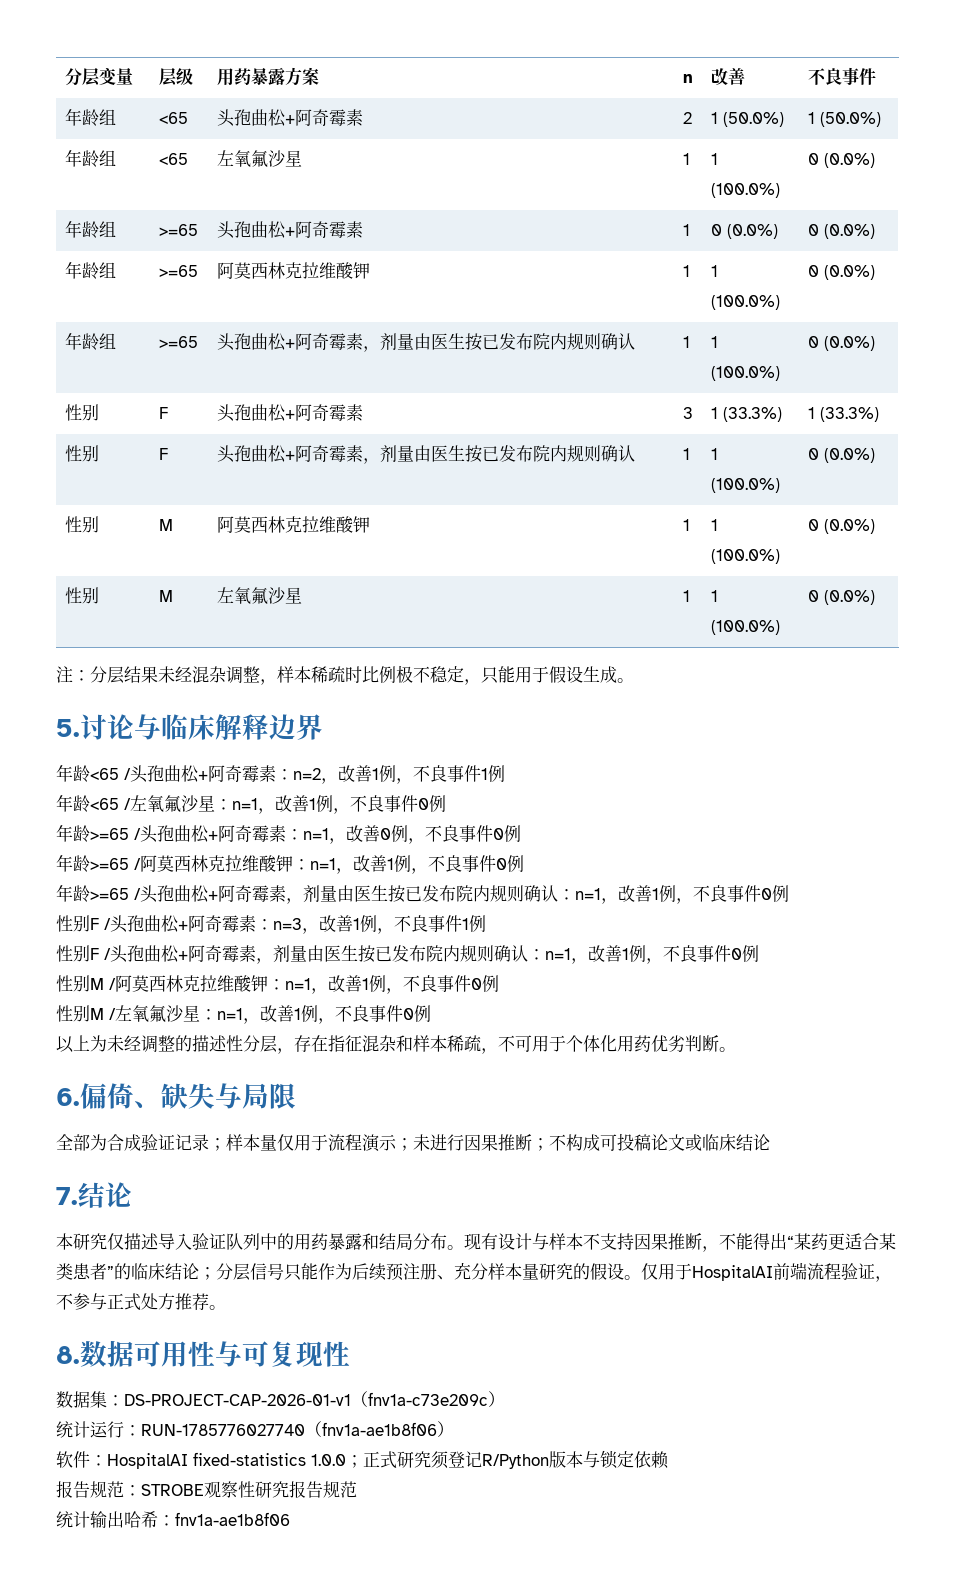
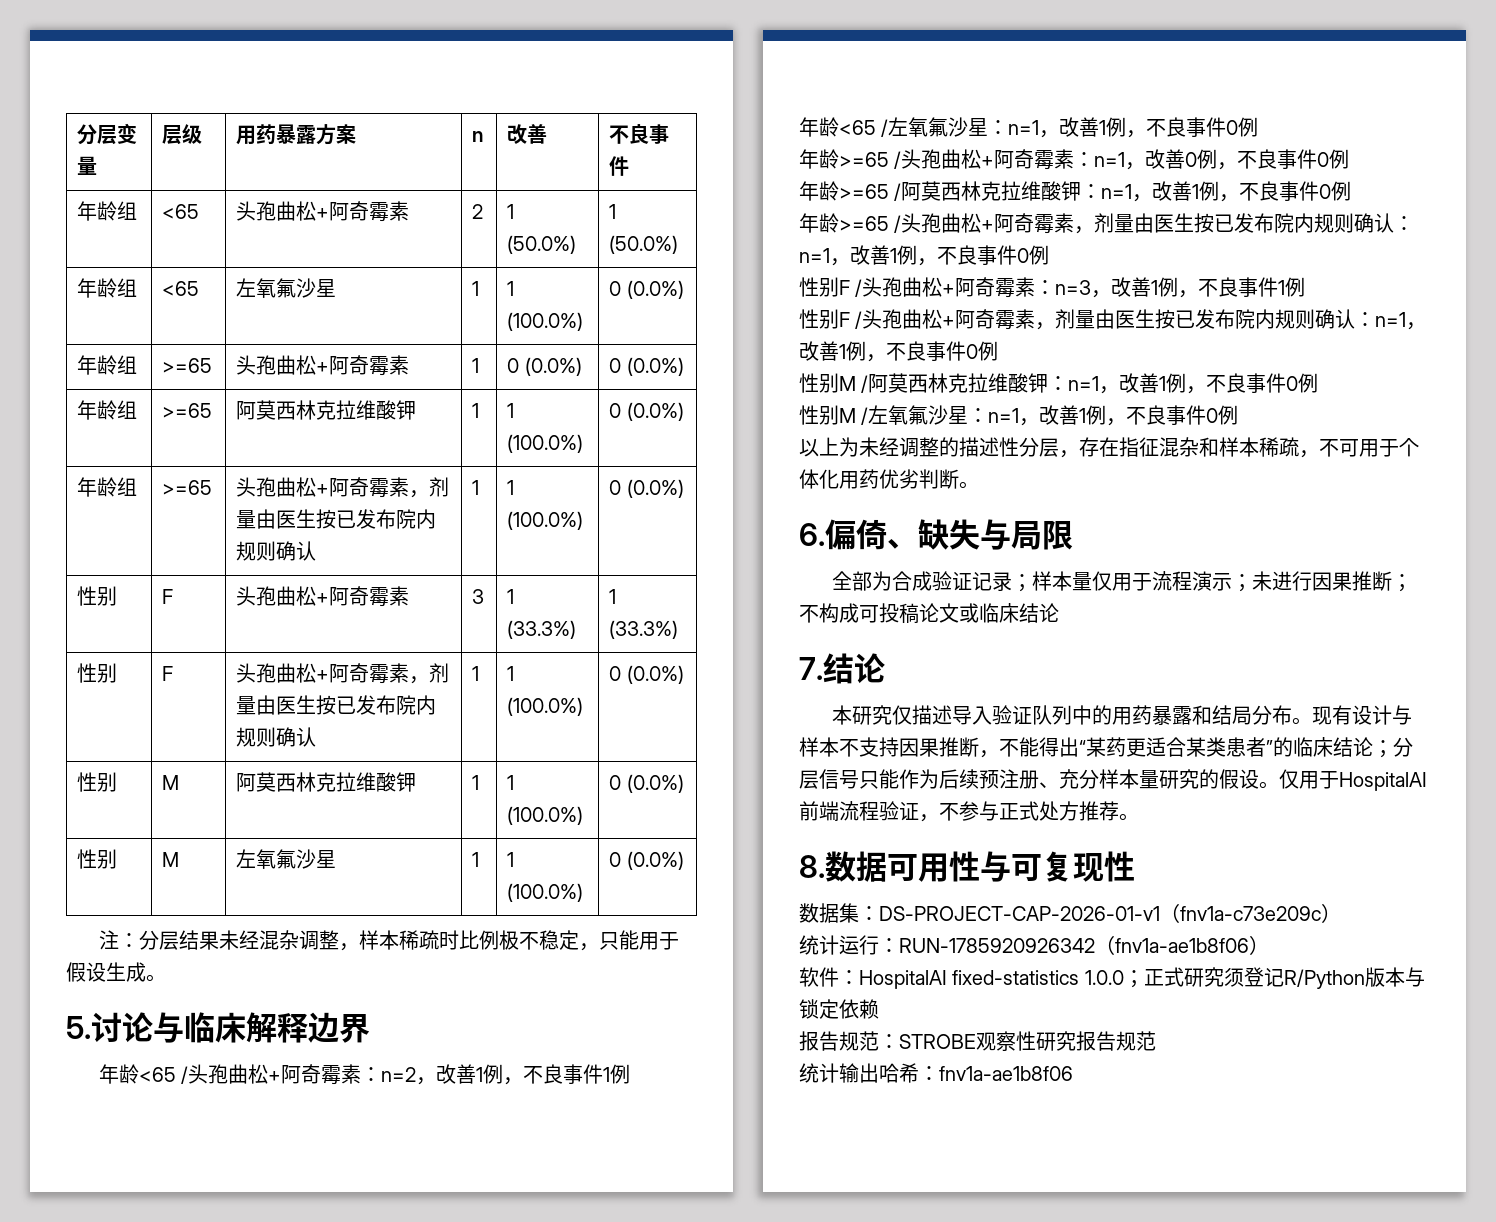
[141,1424,305,1436] RUN-1785776027740 -> [899,938,1095,953] RUN-1785920926342

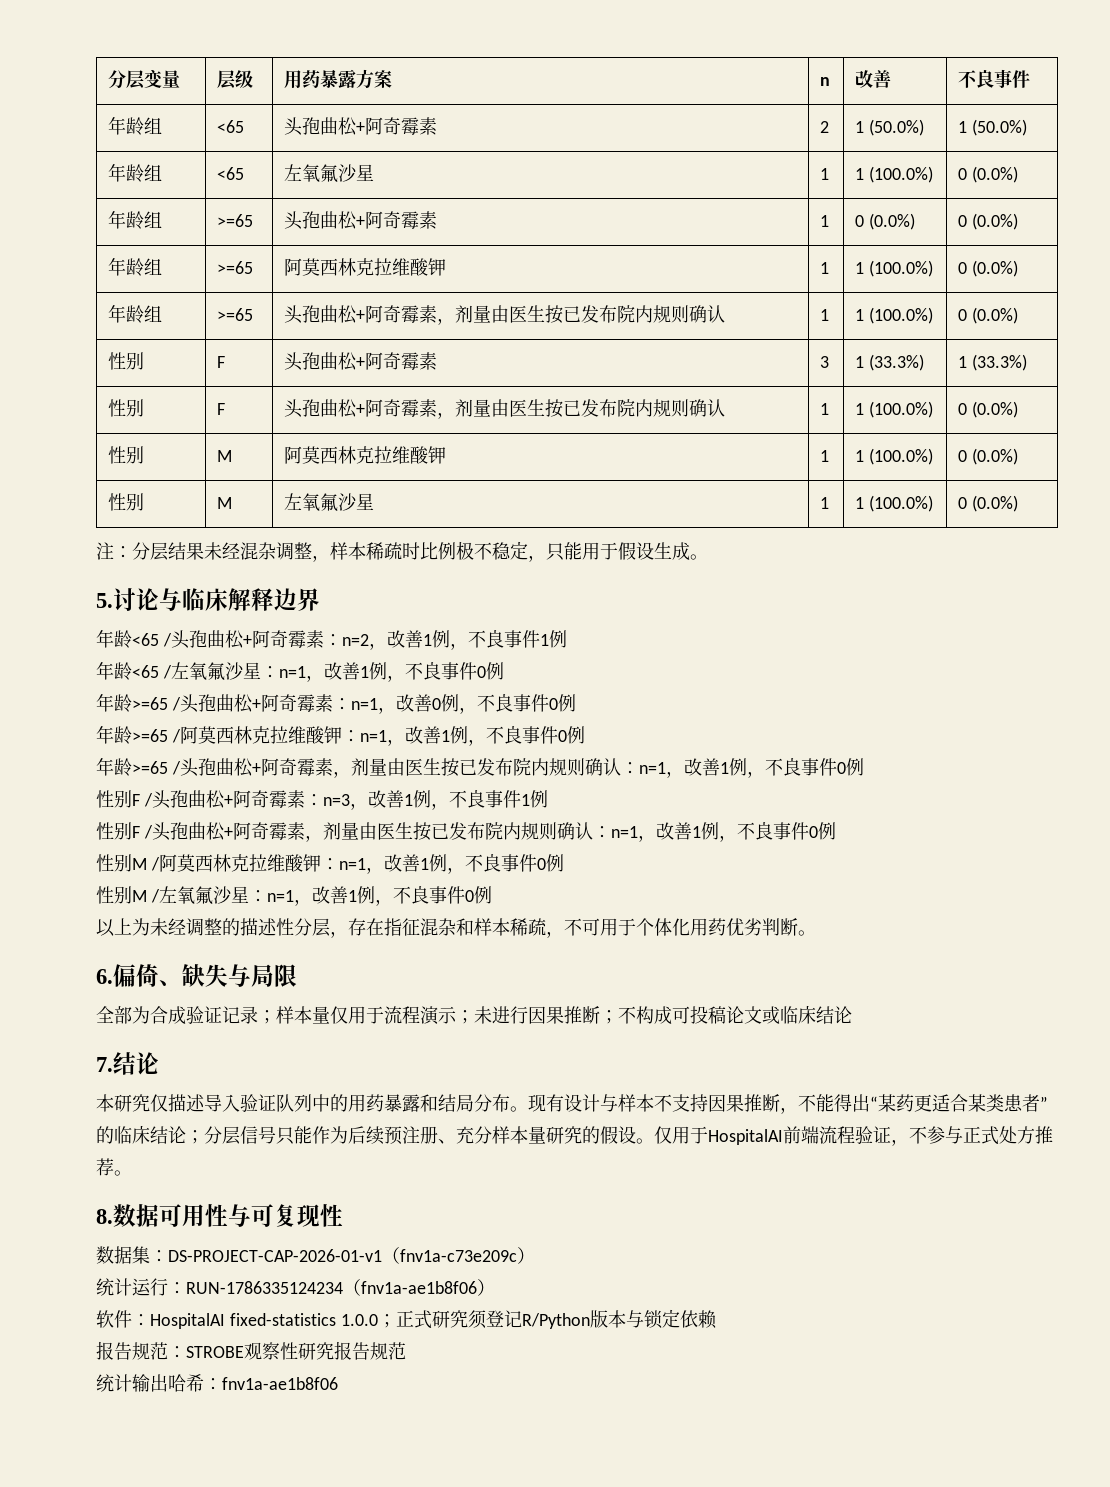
[899,938,1095,953] RUN-1785920926342 -> [186,1281,343,1294] RUN-1786335124234

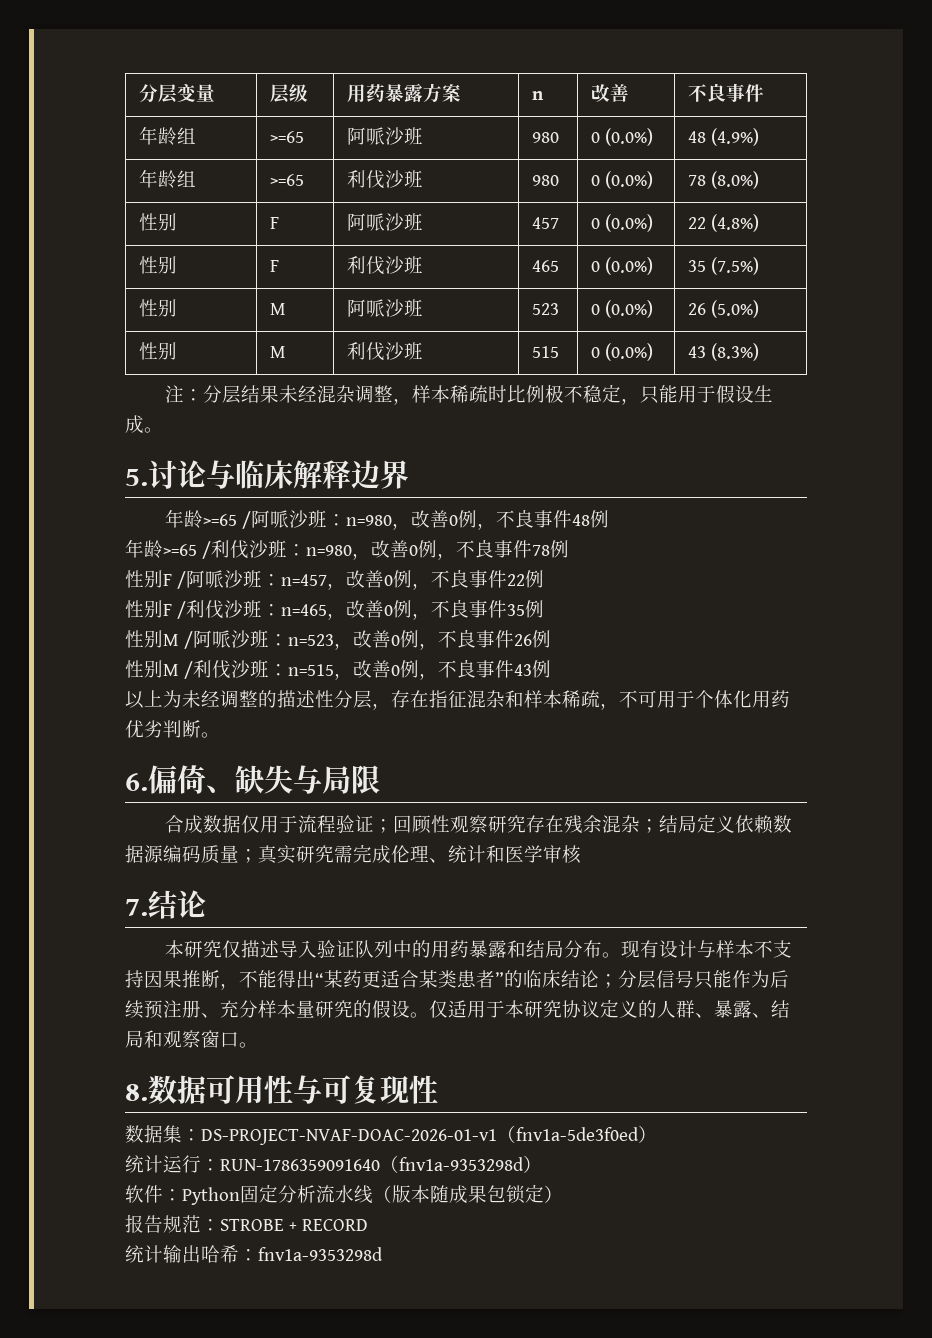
[217,120,245,133] [284,117,438,136] [820,121,830,133] [855,119,925,136] [958,119,1028,136] [108,163,163,183] [217,167,245,180] [284,164,375,183] [820,168,830,180] [855,166,934,183] [958,166,1019,183] [108,210,163,230] [217,214,254,227] [284,211,438,230] [820,215,830,227] [855,213,916,230] [958,213,1019,230] [108,257,163,277] [217,261,254,274] [284,258,447,276] [820,262,830,274] [855,260,934,277] [958,260,1019,277] [108,304,163,324] [217,308,254,321] [284,305,726,325] [820,309,830,321] [855,307,934,324] [958,307,1019,324] [108,352,145,370] [217,356,226,368] [284,352,438,371] [820,356,830,368] [855,354,925,371] [958,354,1028,371] [108,399,145,417] [217,403,226,415] [284,399,726,419] [820,403,830,415] [855,401,934,418] [958,401,1019,418] <65 | 头孢曲松+阿奇霉素 | 2 | 1 (50.0%) | 1 (50.0%) // 年龄组 | <65 | 左氧氟沙星 | 1 | 1 (100.0%) | 0 (0.0%) // 年龄组 | >=65 | 头孢曲松+阿奇霉素 | 1 | 0 (0.0%) | 0 (0.0%) // 年龄组 | >=65 | 阿莫西林克拉维酸钾 | 1 | 1 (100.0%) | 0 (0.0%) // 年龄组 | >=65 | 头孢曲松+阿奇霉素，剂量由医生按已发布院内规则确认 | 1 | 1 (100.0%) | 0 (0.0%) // 性别 | F | 头孢曲松+阿奇霉素 | 3 | 1 (33.3%) | 1 (33.3%) // 性别 | F | 头孢曲松+阿奇霉素，剂量由医生按已发布院内规则确认 | 1 | 1 (100.0%) | 0 (0.0%) -> [269,131,304,143] [346,127,423,145] [531,132,559,143] [590,128,653,146] [687,128,759,146] [138,169,196,189] [269,174,304,186] [346,170,423,189] [531,175,559,186] [590,171,653,189] [687,171,759,189] [138,213,177,231] [269,217,279,229] [346,213,423,231] [531,217,559,229] [590,214,653,232] [687,214,759,232] [138,256,177,274] [269,260,279,272] [346,256,423,275] [531,260,559,272] [590,257,653,275] [687,257,759,275] >=65 | 阿哌沙班 | 980 | 0 (0.0%) | 48 (4.9%) // 年龄组 | >=65 | 利伐沙班 | 980 | 0 (0.0%) | 78 (8.0%) // 性别 | F | 阿哌沙班 | 457 | 0 (0.0%) | 22 (4.8%) // 性别 | F | 利伐沙班 | 465 | 0 (0.0%) | 35 (7.5%)
[302,446,447,464] [820,450,830,462] [855,448,934,465] [958,448,1019,465] [108,493,145,511] [217,497,233,509] [284,493,375,512] [820,497,830,509] [855,495,934,512] [958,495,1019,512] 莫西林克拉维酸钾 | 1 | 1 (100.0%) | 0 (0.0%) // 性别 | M | 左氧氟沙星 | 1 | 1 (100.0%) | 0 (0.0%) -> [365,299,423,317] [531,303,559,315] [590,300,653,318] [687,300,759,318] [138,342,177,360] [269,346,286,358] [346,342,423,361] [531,346,559,358] [590,343,653,361] [687,343,759,361] 哌沙班 | 523 | 0 (0.0%) | 26 (5.0%) // 性别 | M | 利伐沙班 | 515 | 0 (0.0%) | 43 (8.3%)
[132,630,567,650] [96,661,504,682] [96,693,576,714] [96,725,585,746] [96,757,864,778] [96,790,548,810] [96,822,836,842] [96,854,564,874] [96,886,474,906] <65 /头孢曲松+阿奇霉素：n=2，改善1例，不良事件1例 // 年龄<65 /左氧氟沙星：n=1，改善1例，不良事件0例 // 年龄>=65 /头孢曲松+阿奇霉素：n=1，改善0例，不良事件0例 // 年龄>=65 /阿莫西林克拉维酸钾：n=1，改善1例，不良事件0例 // 年龄>=65 /头孢曲松+阿奇霉素，剂量由医生按已发布院内规则确认：n=1，改善1例，不良事件0例 // 性别F /头孢曲松+阿奇霉素：n=3，改善1例，不良事件1例 // 性别F /头孢曲松+阿奇霉素，剂量由医生按已发布院内规则确认：n=1，改善1例，不良事件0例 // 性别M /阿莫西林克拉维酸钾：n=1，改善1例，不良事件0例 // 性别M /左氧氟沙星：n=1，改善1例，不良事件0 -> [202,509,609,530] [125,539,569,560] [125,569,544,590] [125,599,544,620] [125,629,551,650] [125,659,532,680] >=65 /阿哌沙班：n=980，改善0例，不良事件48例 // 年龄>=65 /利伐沙班：n=980，改善0例，不良事件78例 // 性别F /阿哌沙班：n=457，改善0例，不良事件22例 // 性别F /利伐沙班：n=465，改善0例，不良事件35例 // 性别M /阿哌沙班：n=523，改善0例，不良事件26例 // 性别M /利伐沙班：n=515，改善0例，不良事件43
[96,1005,852,1025] 全部为合成验证记录；样本量仅用于流程演示；未进行因果推断；不构成可投稿论文或临床结论 -> [164,814,792,834] [125,844,581,864] 合成数据仅用于流程验证；回顾性观察研究存在残余混杂；结局定义依赖数据源编码质量；真实研究需完成伦理、统计和医学审核
[672,1126,1053,1146] [96,1158,114,1176] 用于HospitalAI前端流程验证，不参与正式处方推荐 -> [448,999,790,1018] [125,1030,239,1048] 适用于本研究协议定义的人群、暴露、结局和观察窗口
[168,1247,517,1264] DS-PROJECT-CAP-2026-01-v1（fnv1a-c73e209c -> [201,1125,639,1145] DS-PROJECT-NVAF-DOAC-2026-01-v1（fnv1a-5de3f0ed
[186,1279,477,1296] RUN-1786335124234（fnv1a-ae1b8f06 -> [220,1155,524,1173] RUN-1786359091640（fnv1a-9353298d
[150,1309,717,1329] HospitalAI fixed-statistics 1.0.0；正式研究须登记R/Python版本与锁定依赖 -> [182,1184,563,1205] Python固定分析流水线（版本随成果包锁定）
[244,1341,406,1360] 观察性研究报告规范 -> [288,1219,368,1231] + RECORD
[222,1377,338,1390] fnv1a-ae1b8f06 -> [258,1247,383,1261] fnv1a-9353298d

